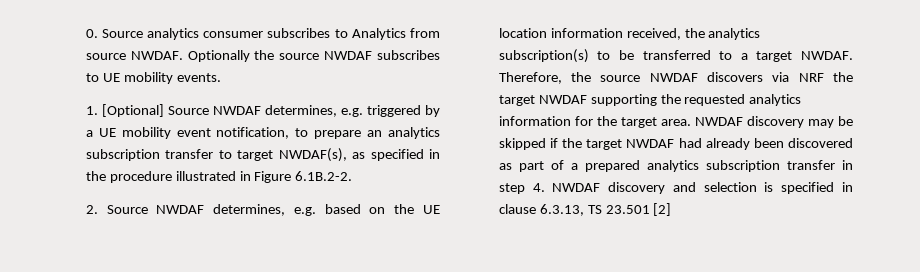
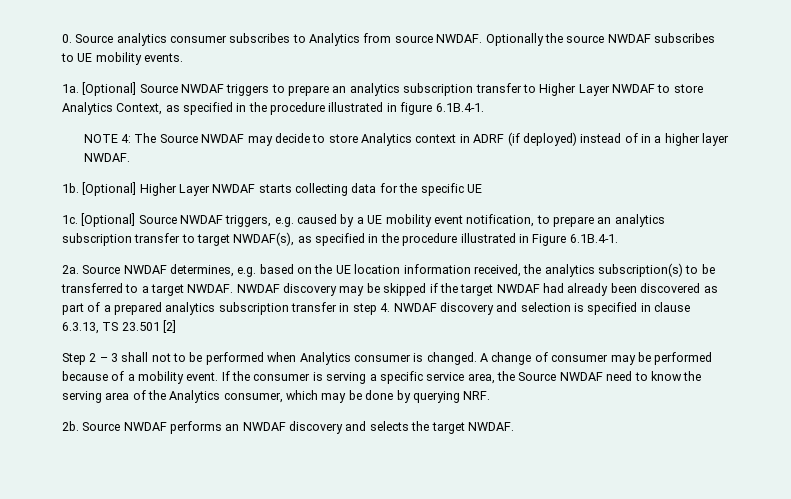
[85,104,421,117] 1. [Optional] Source NWDAF determines, e.g. triggered -> [61,82,703,96] [61,102,484,115] [83,132,730,146] [83,153,130,162] [61,182,482,196] [61,213,338,227] 1a. [Optional] Source NWDAF triggers to prepare an analytics subscription transfer to Higher Layer NWDAF to store Analytics Context, as specified in the procedure illustrated in figure 6.1B.4-1. // NOTE 4: The Source NWDAF may decide to store Analytics context in ADRF (if deployed) instead of in a higher layer NWDAF. // 1b. [Optional] Higher Layer NWDAF starts collecting data for the specific UE // 1c. [Optional] Source NWDAF triggers, e.g. caused
[295,171,353,181] [85,205,98,214] 6.1B.2-2. // 2. -> [569,234,618,243] [61,265,79,274] 6.1B.4-1. // 2a.
[498,72,853,84] [498,94,802,106] [498,116,691,128] Therefore, the source NWDAF discovers via NRF the target NWDAF supporting the requested analytics information for the target area. -> (234, 288) none
(672, 209) none -> [61,352,713,365] [61,371,702,384] [61,390,491,403] [61,421,514,434] // Step 2 – 3 shall not to be performed when Analytics consumer is changed. A change of consumer may be performed because of a mobility event. If the consumer is serving a specific service area, the Source NWDAF need to know the serving area of the Analytics consumer, which may be done by querying NRF. // 2b. Source NWDAF performs an NWDAF discovery and selects the target NWDAF.

